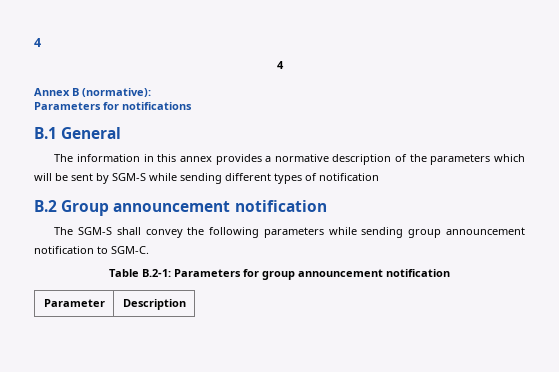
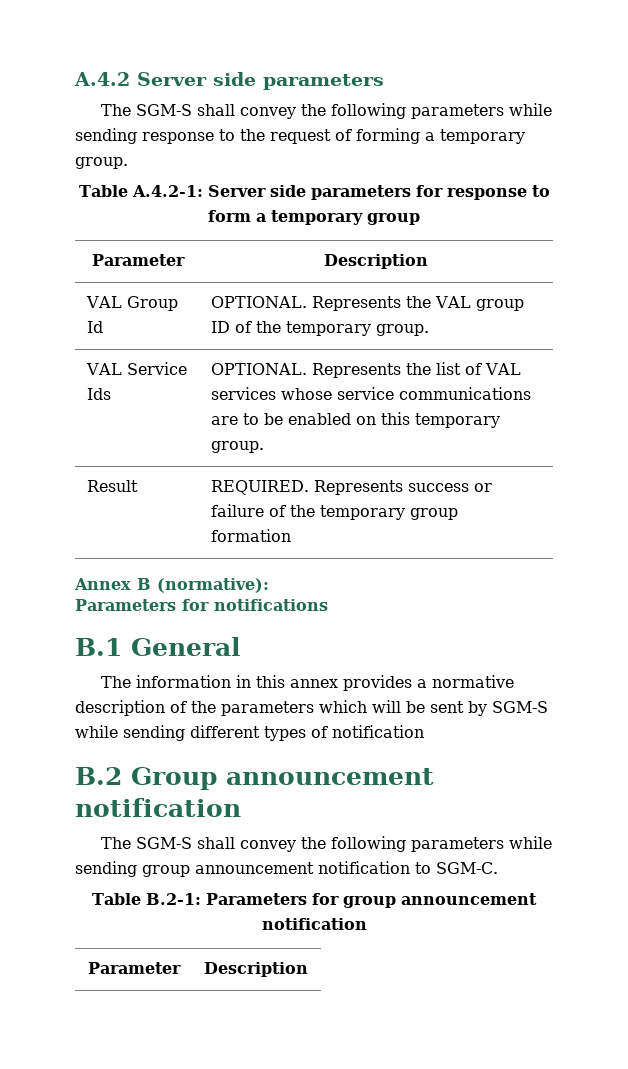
[34,38,41,47] [276,61,284,69] 4 // 4 -> [74,72,384,90] [100,103,552,119] [75,128,525,144] [75,157,128,169] [78,185,550,200] [208,210,420,225] [91,254,185,266] [324,254,428,269] [85,296,178,311] [86,321,103,333] [210,296,524,311] [210,321,429,336] [85,362,187,375] [86,388,111,400] [210,362,521,378] [210,387,531,400] [210,412,500,428] [210,441,264,453] [86,480,138,492] [210,480,492,495] [210,504,458,520] [210,529,291,542] A.4.2 Server side parameters // The SGM-S shall convey the following parameters while sending response to the request of forming a temporary group. // Table A.4.2-1: Server side parameters for response to form a temporary group // Parameter | Description // VAL Group Id | OPTIONAL. Represents the VAL group ID of the temporary group. // VAL Service Ids | OPTIONAL. Represents the list of VAL services whose service communications are to be enabled on this temporary group. // Result | REQUIRED. Represents success or failure of the temporary group formation

